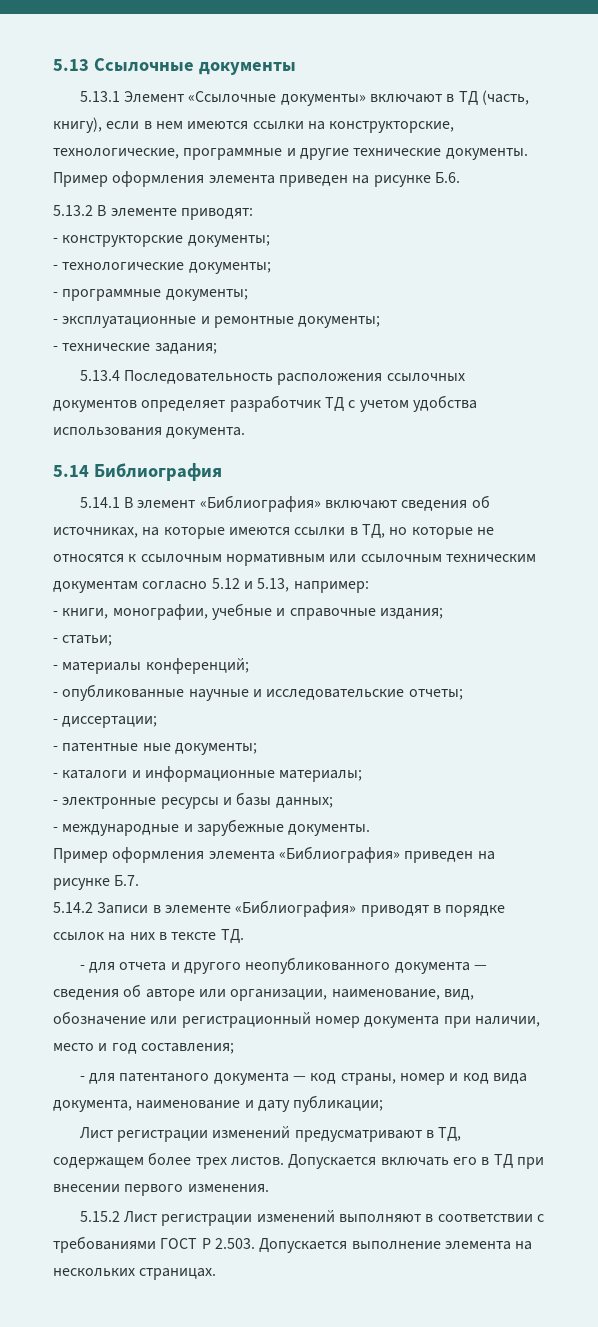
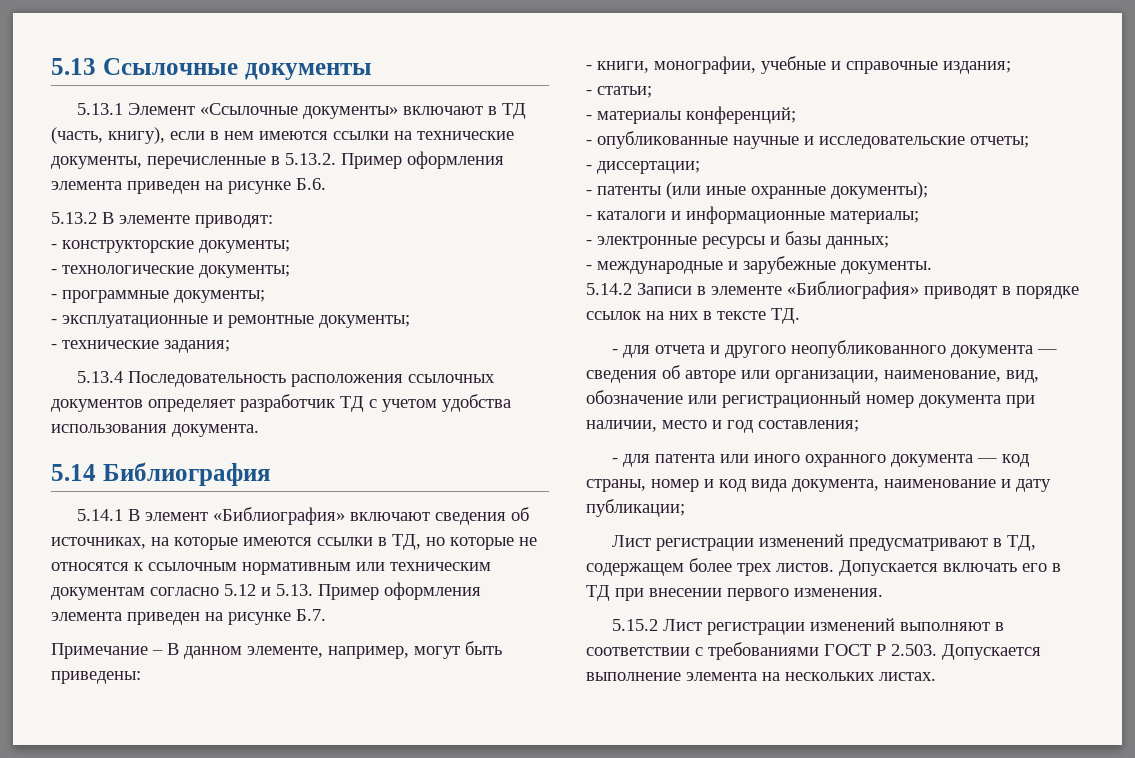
[329,121,455,133] [53,148,528,160] конструкторские, технологические, программные и другие технические документы. -> [417,131,514,140] [51,153,336,169] технические документы, перечисленные в 5.13.2.
[360,554,442,563] ссылочным -> (385, 566) none
[257,578,369,593] 5.13, например: -> [276,582,481,600] [51,609,326,625] [51,641,502,659] [51,671,141,684] 5.13. Пример оформления элемента приведен на рисунке Б.7. // Примечание – В данном элементе, например, могут быть приведены:
[62,743,257,755] патентные ные документы; -> [597,182,928,199] патенты (или иные охранные документы);
[53,846,495,863] [53,875,140,890] // Пример оформления элемента «Библиография» приведен на рисунке Б.7. -> (932, 267) none
[119,1073,210,1082] патентаного -> [655,454,887,467] патента или иного охранного
[139,1268,217,1280] страницах. -> [879,672,936,681] листах.

